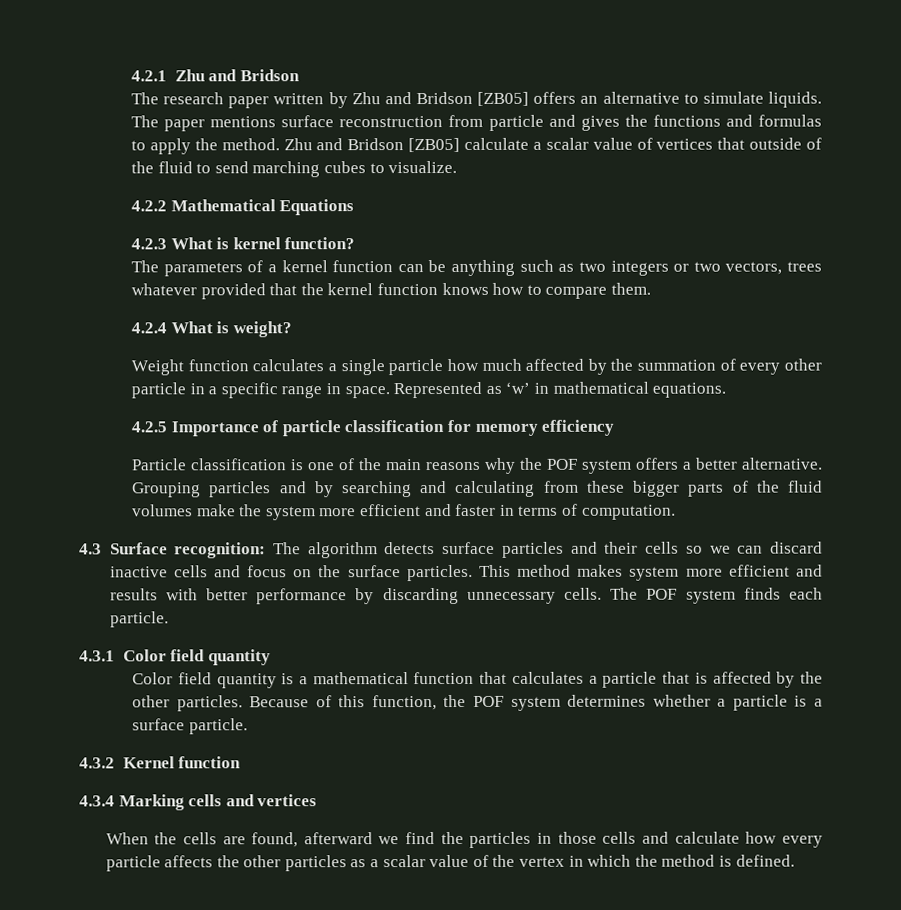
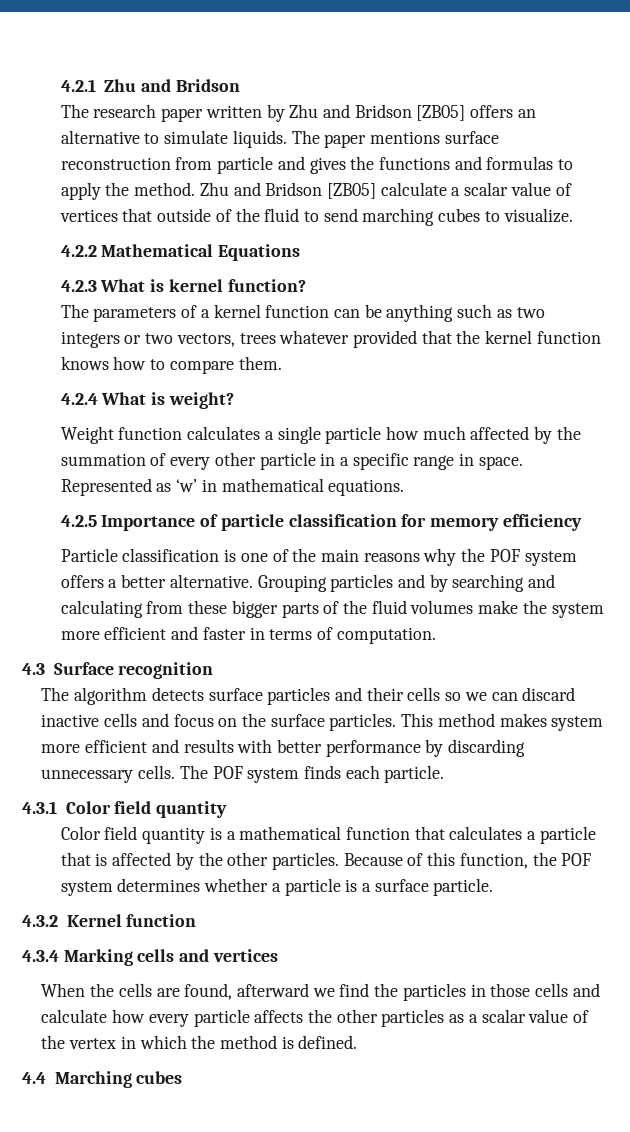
[174,542,267,559] recognition: -> [118,662,214,679] recognition //
(795, 860) none -> [22,1071,183,1088] // 4.4 Marching cubes

